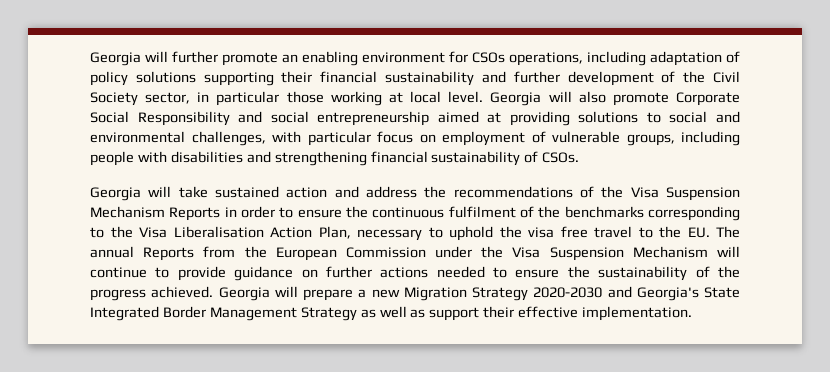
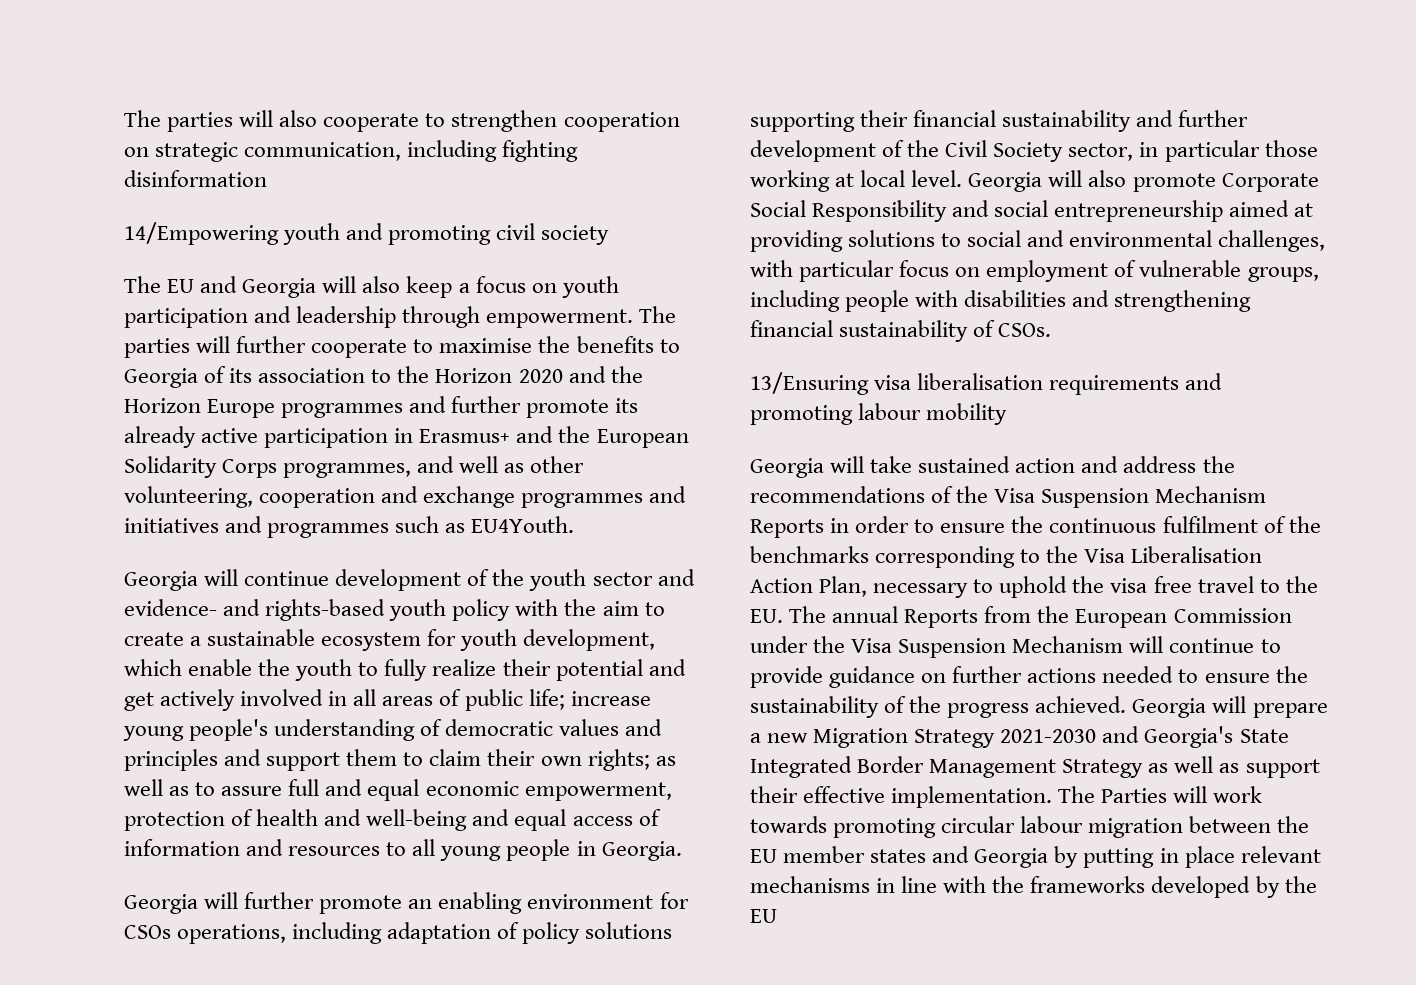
(90, 59) none -> [124,110,680,132] [124,140,579,162] [124,170,267,187] [124,222,610,245] [124,276,619,298] [124,306,677,328] [124,336,680,358] [124,366,643,388] [124,396,639,418] [124,426,689,448] [124,456,585,478] [124,486,687,508] [124,516,575,538] [124,569,695,591] [124,599,665,621] [124,629,656,651] [124,659,686,681] [124,689,651,711] [123,719,663,741] [124,749,676,771] [124,779,672,801] [124,809,661,831] [124,839,682,861] The parties will also cooperate to strengthen cooperation on strategic communication, including fighting disinformation // 14/Empowering youth and promoting civil society // The EU and Georgia will also keep a focus on youth participation and leadership through empowerment. The parties will further cooperate to maximise the benefits to Georgia of its association to the Horizon 2020 and the Horizon Europe programmes and further promote its already active participation in Erasmus+ and the European Solidarity Corps programmes, and well as other volunteering, cooperation and exchange programmes and initiatives and programmes such as EU4Youth. // Georgia will continue development of the youth sector and evidence- and rights-based youth policy with the aim to create a sustainable ecosystem for youth development, which enable the youth to fully realize their potential and get actively involved in all areas of public life; increase young people's understanding of democratic values and principles and support them to claim their own rights; as well as to assure full and equal economic empowerment, protection of health and well-being and equal access of information and resources to all young people in Georgia. //
(580, 157) none -> [750,372,1223,395] [750,403,1008,425] // 13/Ensuring visa liberalisation requirements and promoting labour mobility
[533,287,603,298] 2020-2030 -> [1000,729,1097,743] 2021-2030
(693, 313) none -> [1058,786,1263,803] [750,816,1310,838] [750,846,1321,868] [750,876,1317,898] [750,909,777,923] The Parties will work towards promoting circular labour migration between the EU member states and Georgia by putting in place relevant mechanisms in line with the frameworks developed by the EU

